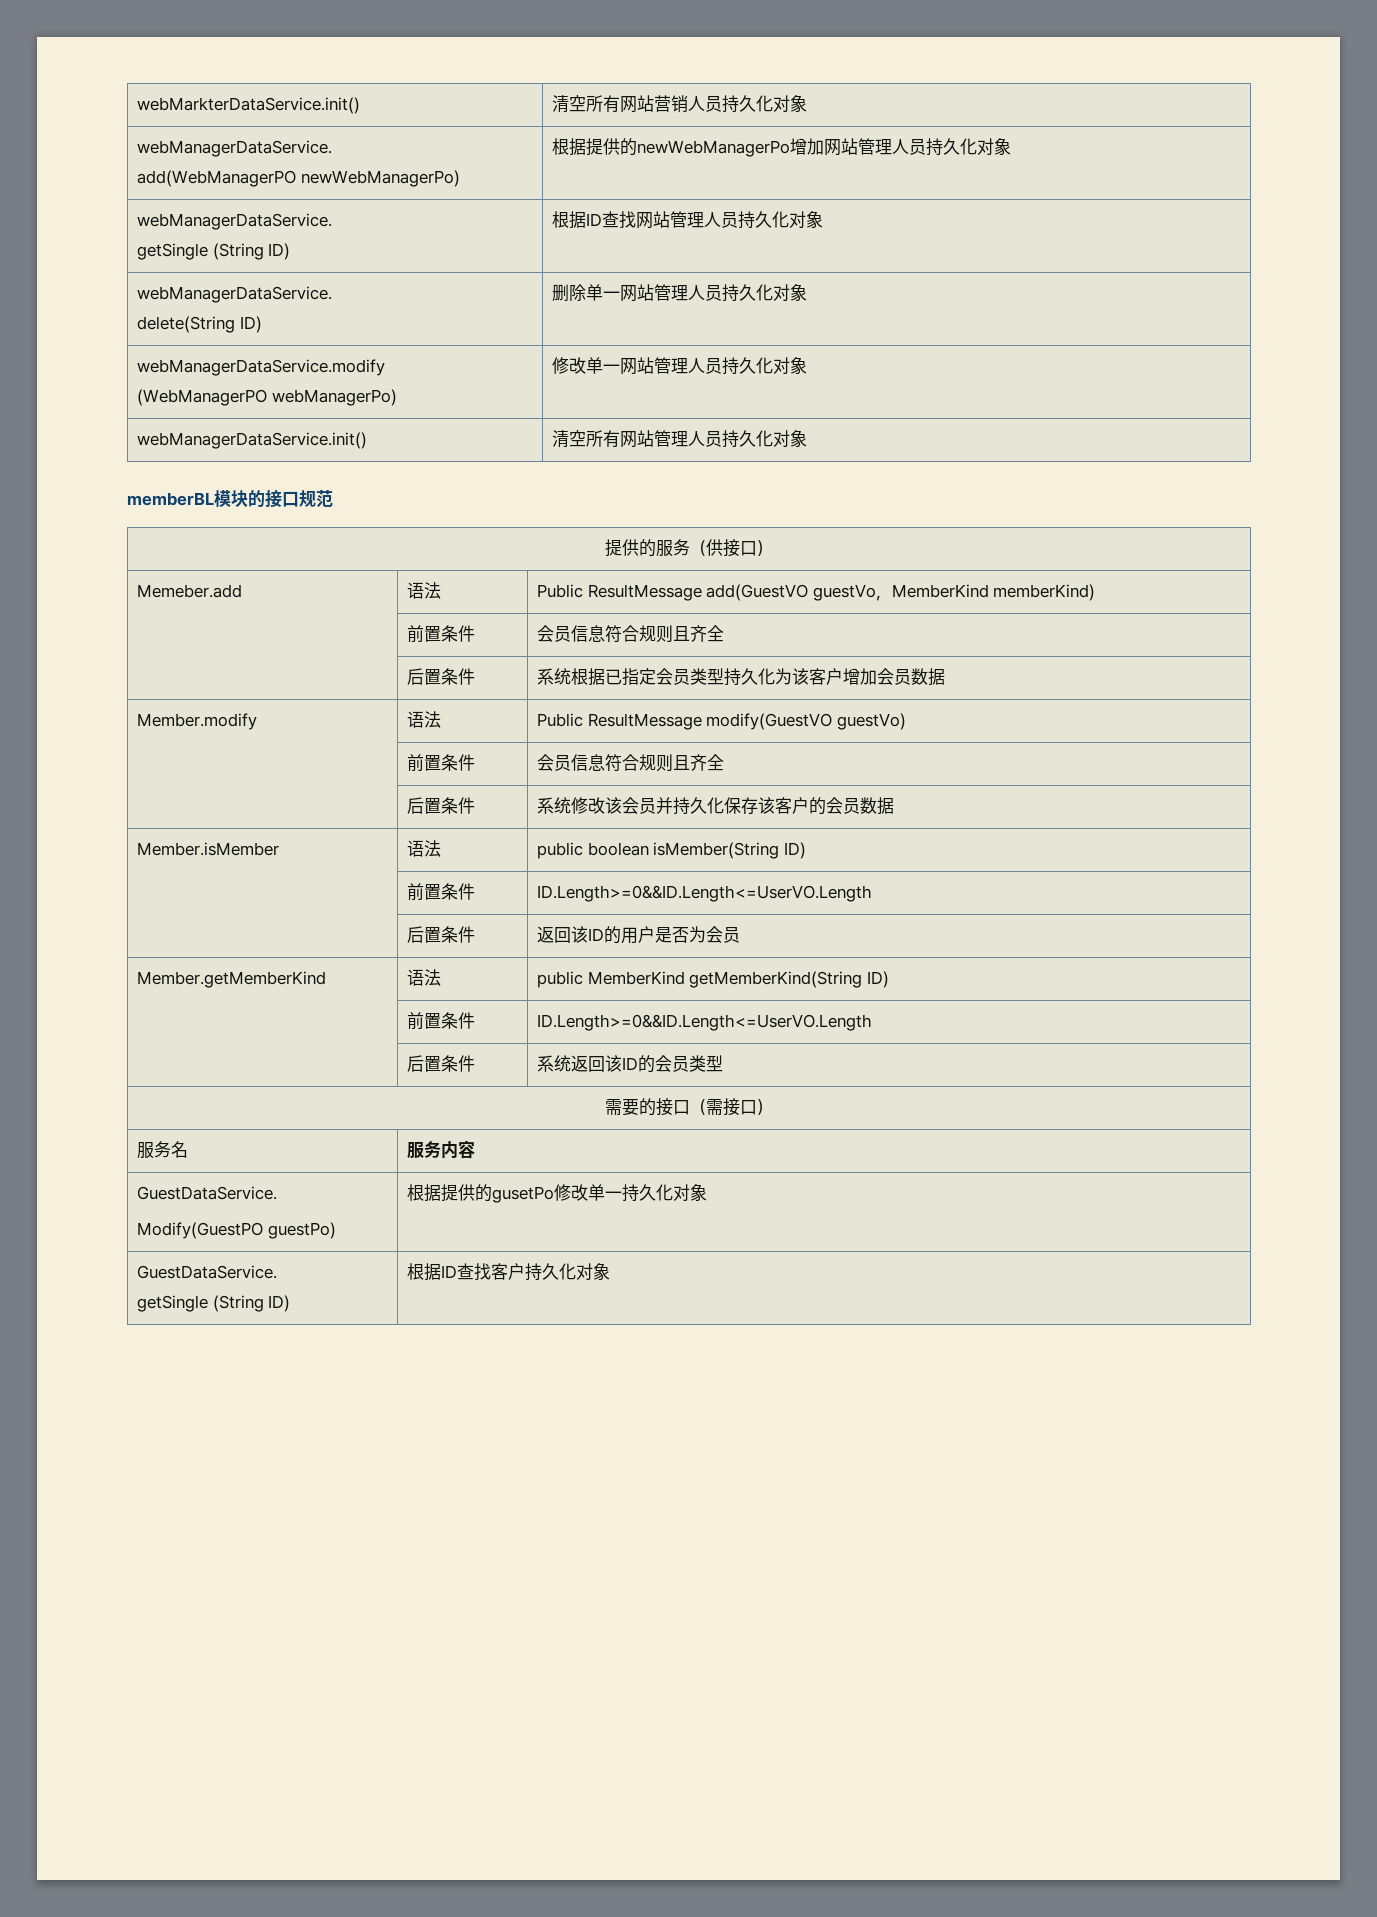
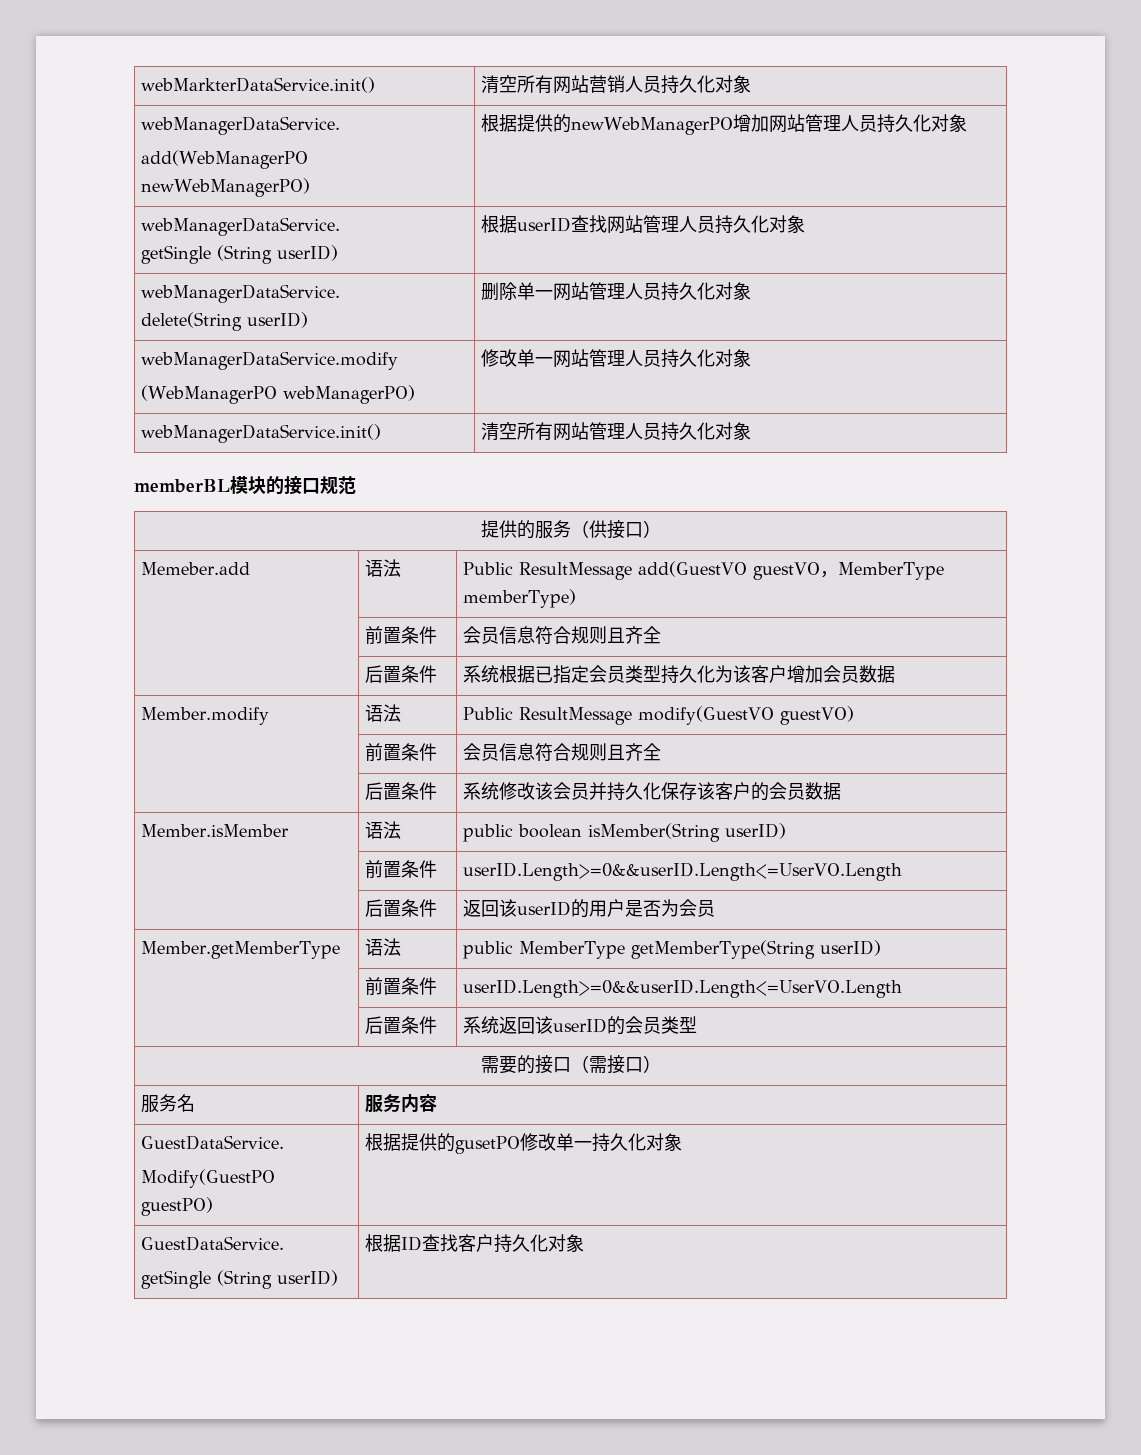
[300,170,460,187] [551,138,790,157] newWebManagerPo) | 根据提供的newWebManagerPo -> [141,178,311,197] [481,114,734,135] newWebManagerPO) | 根据提供的newWebManagerPO
[268,243,291,260] [551,211,602,229] ID) | 根据ID -> [277,245,339,261] [481,215,572,233] userID) | 根据userID
[239,316,262,333] ID) -> [247,312,309,328] userID)
[271,389,397,406] webManagerPo) -> [283,385,416,404] webManagerPO)
[812,584,1096,601] guestVo，MemberKind memberKind) -> [753,562,945,580] [463,589,577,608] guestVO，MemberType memberType)
[836,713,906,730] guestVo) -> [780,706,855,725] guestVO)
[783,842,806,859] [406,883,475,901] [536,885,872,902] ID) // | 前置条件 | ID.Length>=0&&ID.Length<=UserVO.Length -> [725,823,787,839] [365,860,438,878] [463,862,903,881] userID) // | 前置条件 | userID.Length>=0&&userID.Length<=UserVO.Length
[587,928,604,941] ID -> [517,901,572,916] userID
[136,971,326,988] [406,969,441,986] [536,971,889,988] [406,1012,475,1030] [536,1014,872,1031] Member.getMemberKind | 语法 | public MemberKind getMemberKind(String ID) // | 前置条件 | ID.Length>=0&&ID.Length<=UserVO.Length -> [141,941,341,959] [365,938,402,956] [463,940,882,959] [365,977,438,995] [463,979,903,998] Member.getMemberType | 语法 | public MemberType getMemberType(String userID) // | 前置条件 | userID.Length>=0&&userID.Length<=UserVO.Length
[621,1057,638,1070] ID -> [553,1018,608,1033] userID
[267,1222,336,1239] [406,1184,554,1203] guestPo) | 根据提供的gusetPo -> [141,1197,214,1216] [365,1133,521,1154] guestPO) | 根据提供的gusetPO
[268,1295,291,1312] ID) -> [277,1270,339,1286] userID)

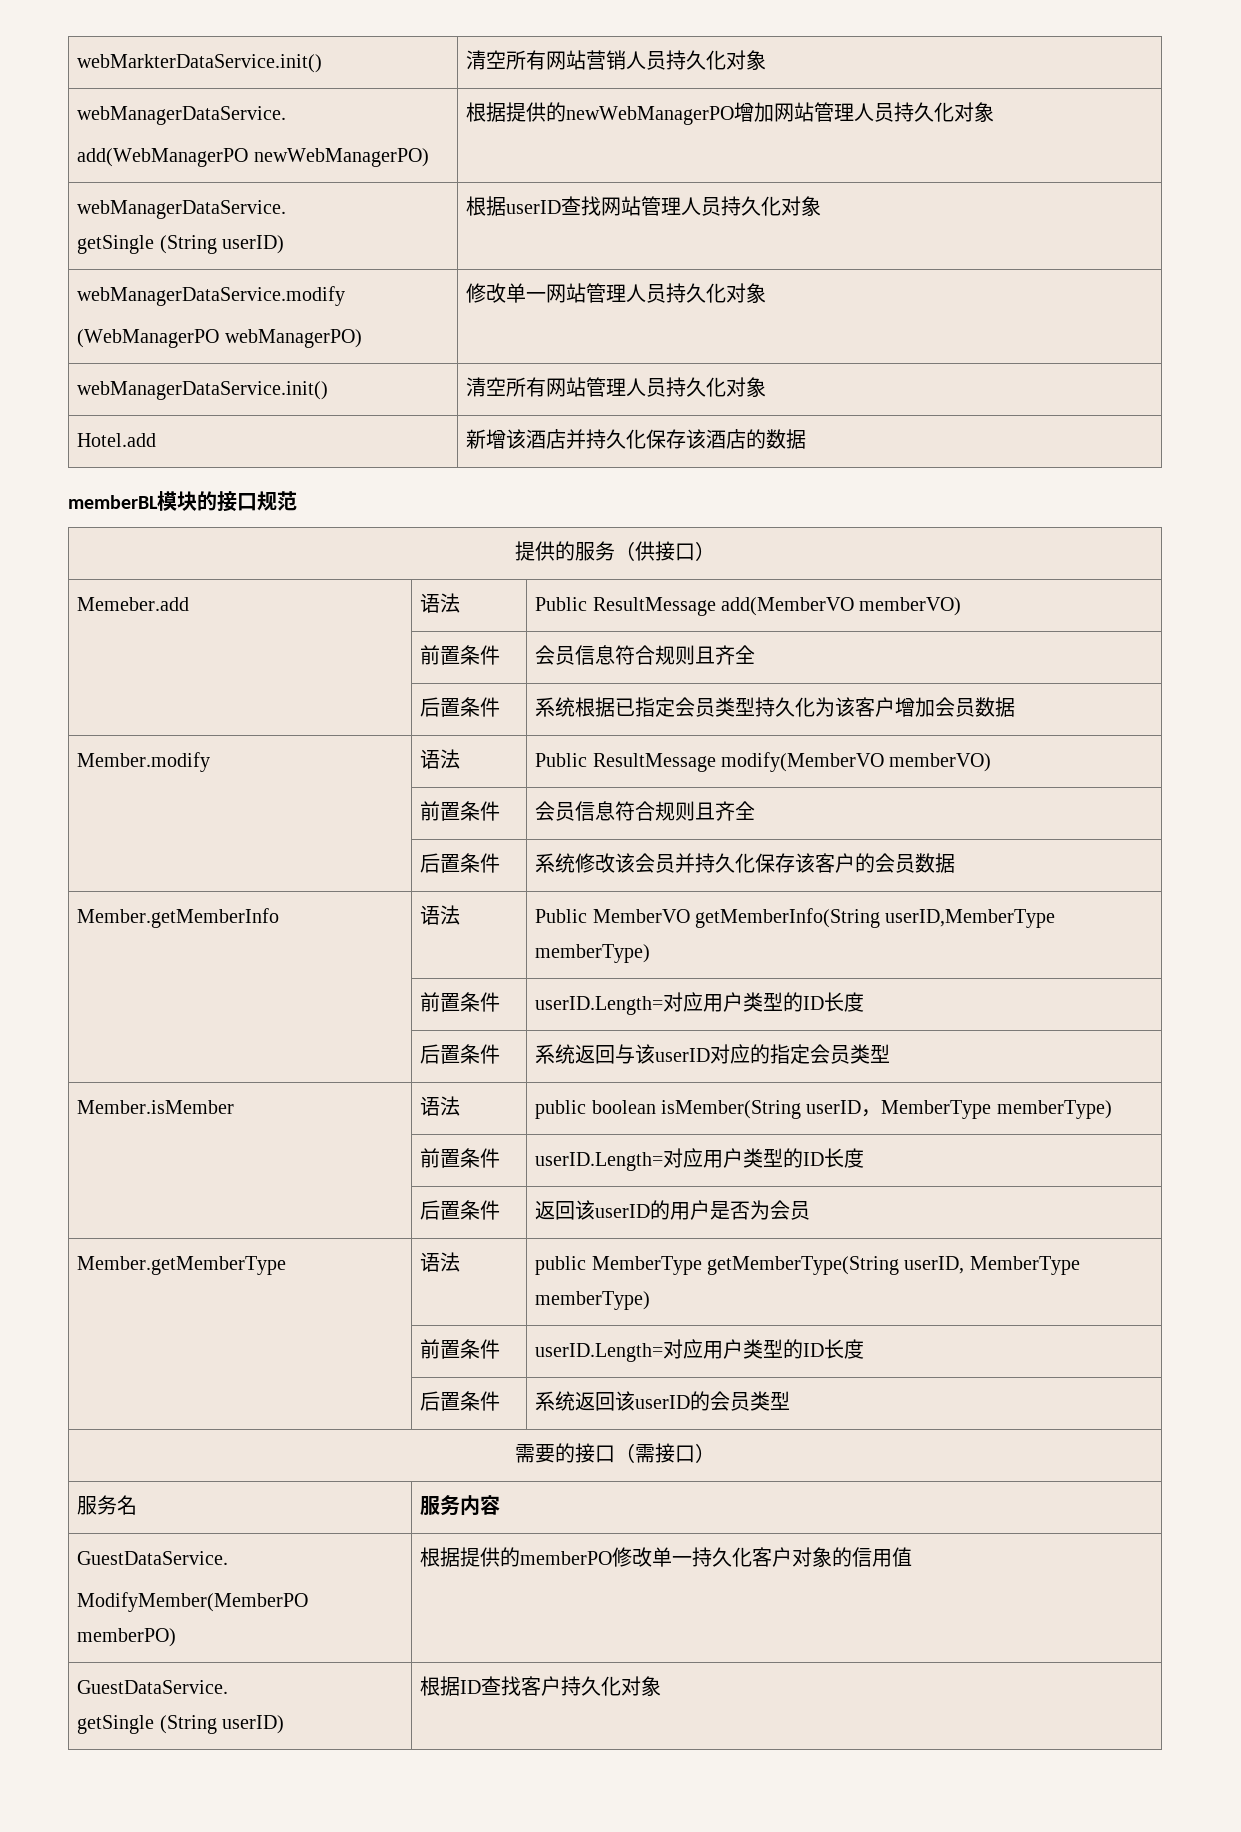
[141,284,341,303] [141,312,309,331] [481,282,752,301] // webManagerDataService. // delete(String userID) | 删除单一网站管理人员持久化对象 -> (822, 206) none
(752, 431) none -> [77,433,157,447] [466,429,807,449] // Hotel.add | 新增该酒店并持久化保存该酒店的数据
[638,561,945,580] [463,589,577,608] add(GuestVO guestVO，MemberType memberType) -> [720,597,962,616] add(MemberVO memberVO)
[638,706,855,725] modify(GuestVO guestVO) -> [720,752,992,772] modify(MemberVO memberVO)
(842, 791) none -> [77,908,280,928] [420,905,461,925] [535,908,1056,928] [535,944,651,963] [420,992,501,1012] [535,992,865,1015] [420,1044,501,1064] [535,1044,891,1064] // Member.getMemberInfo | 语法 | Public MemberVO getMemberInfo(String userID,MemberType memberType) // | 前置条件 | userID.Length=对应用户类型的ID长度 // | 后置条件 | 系统返回与该userID对应的指定会员类型
[725,823,787,839] [365,860,438,878] [463,862,903,881] userID) // | 前置条件 | userID.Length>=0&&userID.Length<=UserVO.Length -> [806,1100,1112,1119] [420,1148,501,1168] [535,1148,865,1171] userID，MemberType memberType) // | 前置条件 | userID.Length=对应用户类型的ID长度
[820,940,882,956] [365,977,438,995] [463,979,903,998] userID) // | 前置条件 | userID.Length>=0&&userID.Length<=UserVO.Length -> [904,1256,1080,1275] [535,1291,651,1310] [420,1339,501,1359] [535,1339,865,1362] userID, MemberType memberType) // | 前置条件 | userID.Length=对应用户类型的ID长度
[141,1169,276,1188] [141,1197,214,1216] [365,1133,521,1154] Modify(GuestPO guestPO) | 根据提供的gusetPO -> [77,1592,309,1612] [77,1628,177,1647] [420,1547,613,1567] ModifyMember(MemberPO memberPO) | 根据提供的memberPO
[646,1133,683,1151] 对象 -> [752,1547,913,1567] 客户对象的信用值

